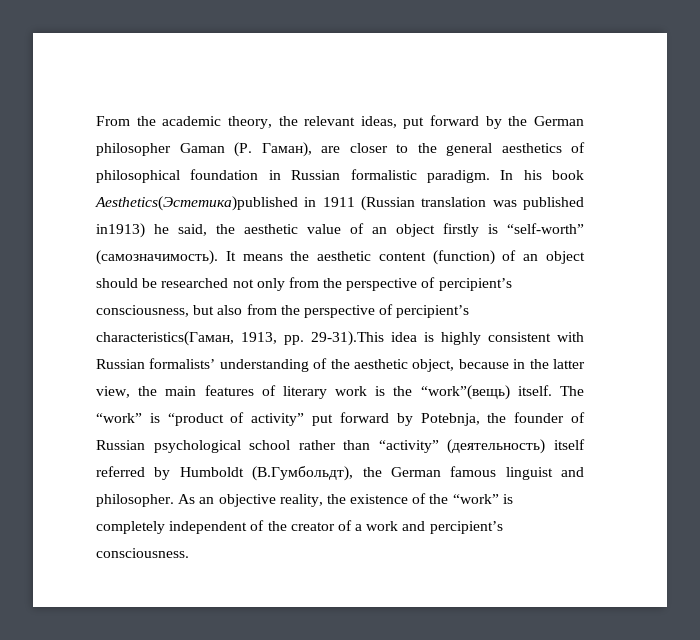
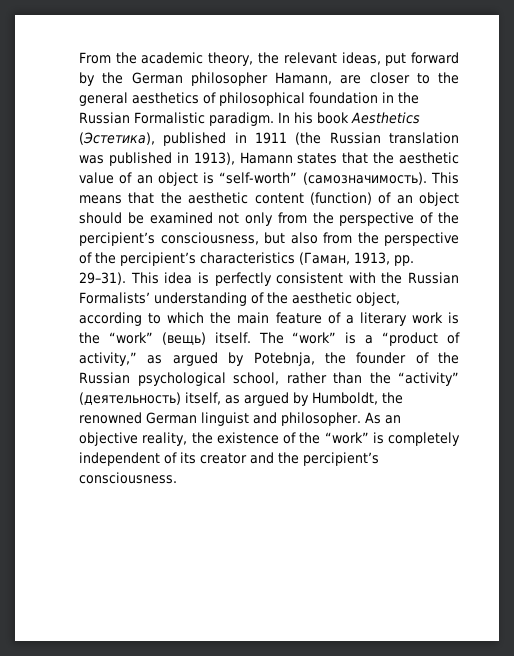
[179,142,312,157] Gaman (Р. Гаман), -> [275,72,332,85] Hamann,
[291,169,417,180] Russian formalistic -> [398,92,419,104] [79,112,205,124] the Russian Formalistic
[95,196,584,211] [96,223,207,238] Aesthetics(Эстетика)published in 1911 (Russian translation was published in1913) he said, -> [351,112,420,124] [79,132,459,146] [79,152,369,166] Aesthetics (Эстетика), published in 1911 (the Russian translation was published in 1913), Hamann states that
[443,223,479,237] firstly -> (198, 179) none
[225,251,283,261] It means -> [431,172,459,184] [79,192,155,204] This means that
[161,278,229,288] researched -> [149,212,213,224] examined
(436, 282) none -> [437,212,459,224] the
[396,305,470,318] [96,331,384,346] percipient’s characteristics(Гаман, 1913, pp. 29-31).This -> [95,252,414,266] [79,272,159,285] the percipient’s characteristics (Гаман, 1913, pp. 29–31). This
[441,332,481,345] highly -> [214,272,272,286] perfectly
[96,358,216,369] Russian formalists’ -> [381,272,459,284] [79,292,150,304] the Russian Formalists’
[458,359,585,369] [96,385,276,398] because in the latter view, the main features of -> [79,312,354,326] according to which the main feature of a
[420,385,510,400] “work”(вещь) -> [108,332,206,345] “work” (вещь)
(160, 418) none -> [365,335,374,344] a
[251,412,389,426] activity” put forward -> [79,352,218,366] activity,” as argued
(585, 417) none -> [438,352,459,364] the
[249,440,291,450] school -> [233,372,279,385] school,
(371, 445) none -> [369,372,391,384] the
[553,439,585,450] [96,466,497,481] itself referred by Humboldt (В.Гумбольдт), the German famous -> [185,392,403,406] [79,412,197,424] itself, as argued by Humboldt, the renowned German
[267,520,426,531] the creator of a work and -> [180,452,299,464] its creator and the

